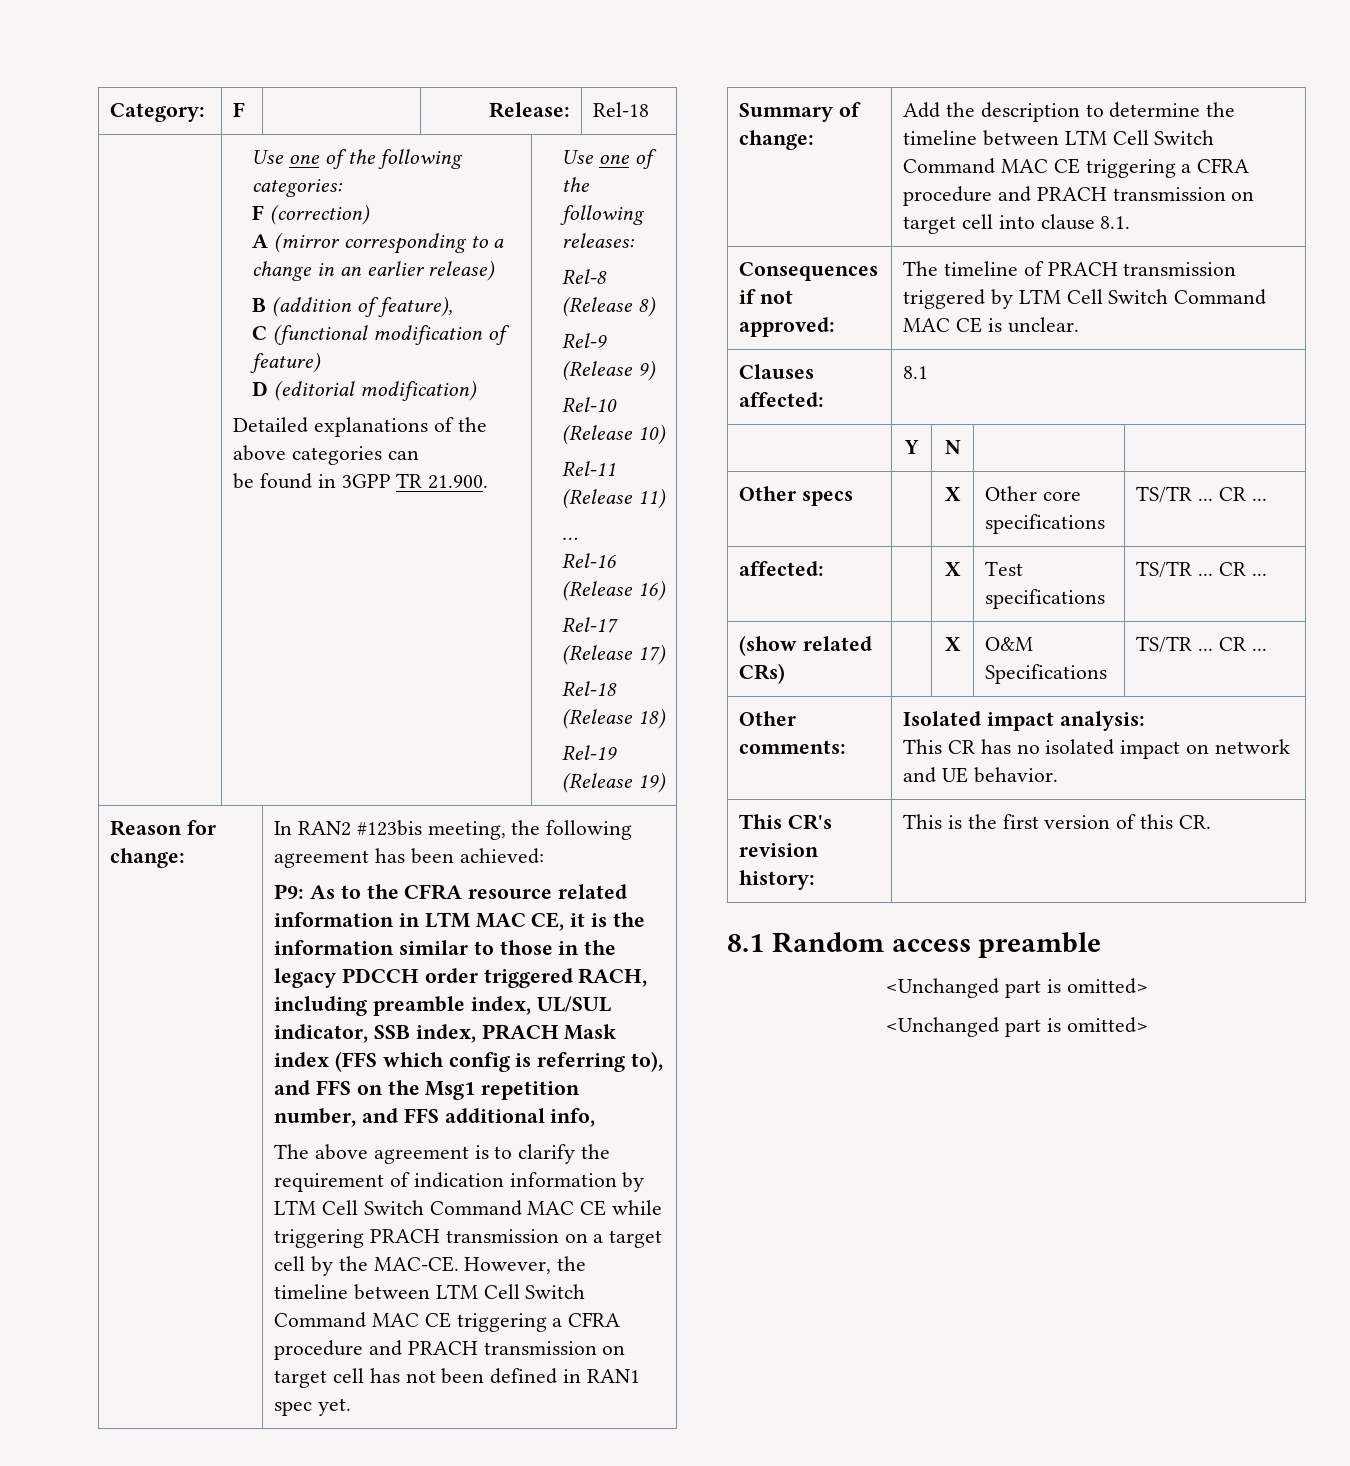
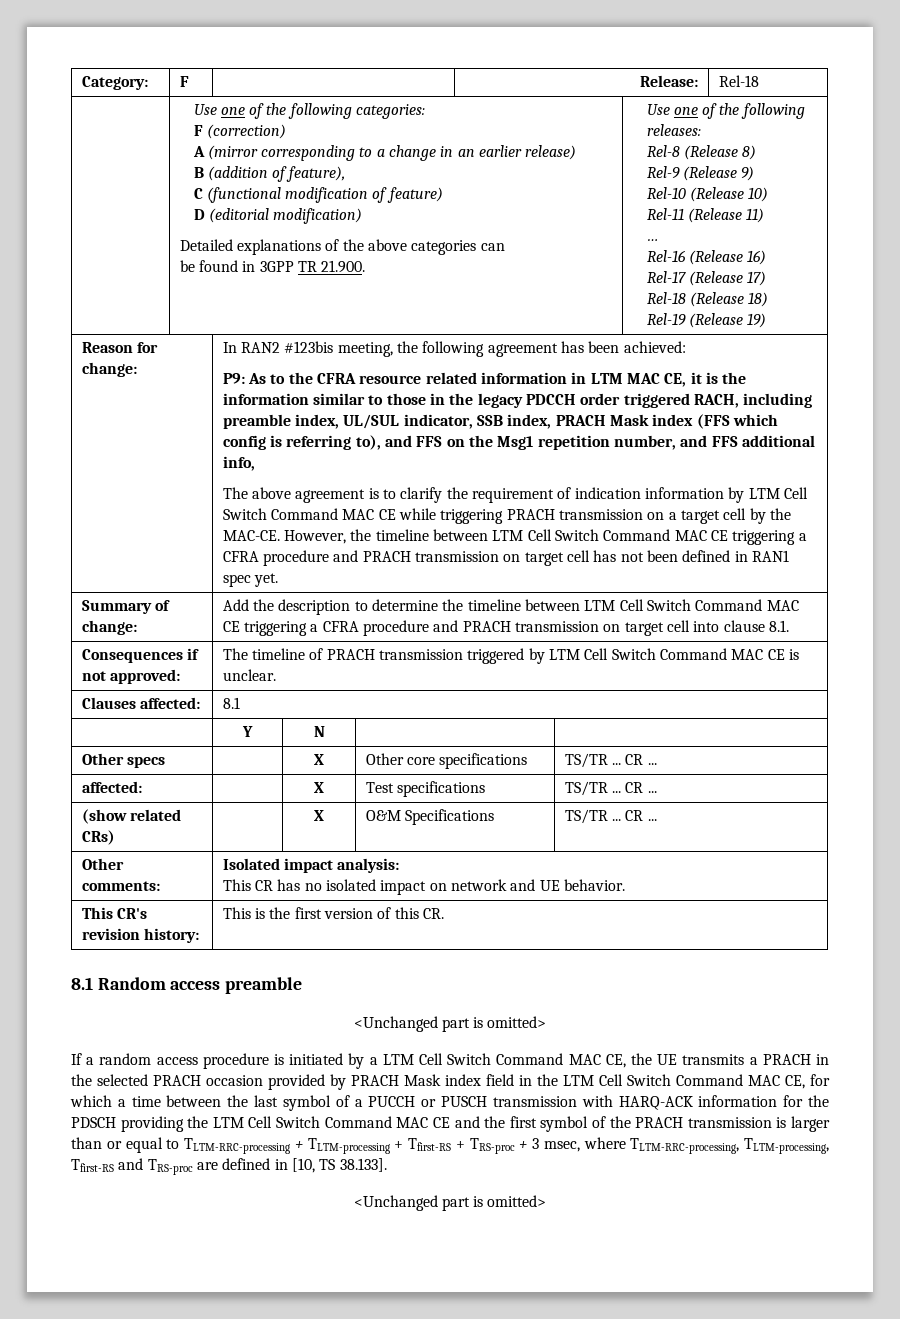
(1148, 986) none -> [71,1053,830,1069] [71,1074,830,1090] [70,1095,830,1111] [71,1116,830,1132] [71,1137,829,1154] [71,1158,387,1175] // If a random access procedure is initiated by a LTM Cell Switch Command MAC CE, the UE transmits a PRACH in the selected PRACH occasion provided by PRACH Mask index field in the LTM Cell Switch Command MAC CE, for which a time between the last symbol of a PUCCH or PUSCH transmission with HARQ-ACK information for the PDSCH providing the LTM Cell Switch Command MAC CE and the first symbol of the PRACH transmission is larger than or equal to TLTM-RRC-processing + TLTM-processing + Tfirst-RS + TRS-proc + 3 msec, where TLTM-RRC-processing, TLTM-processing, Tfirst-RS and TRS-proc are defined in [10, TS 38.133].

